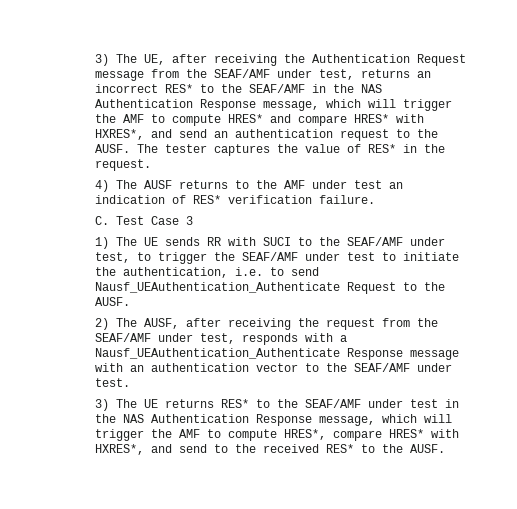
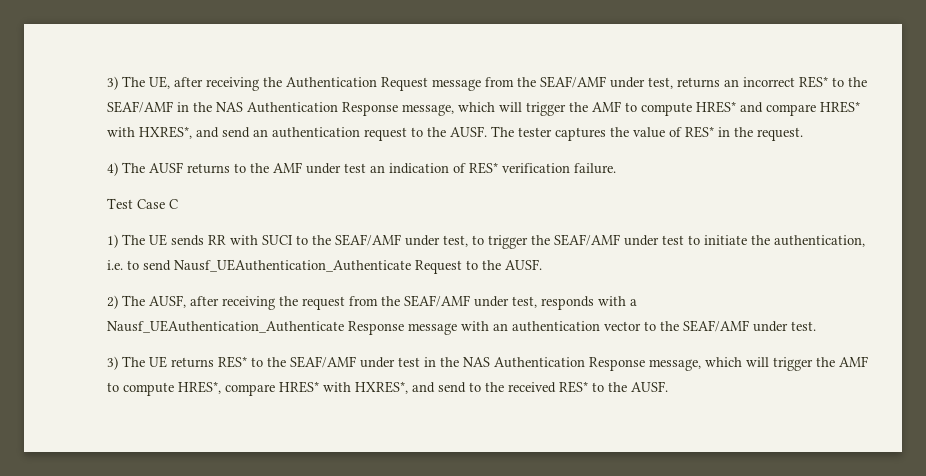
[94,216,109,225] C. -> (616, 168) none
[185,216,193,225] 3 -> [168,199,178,209] C

